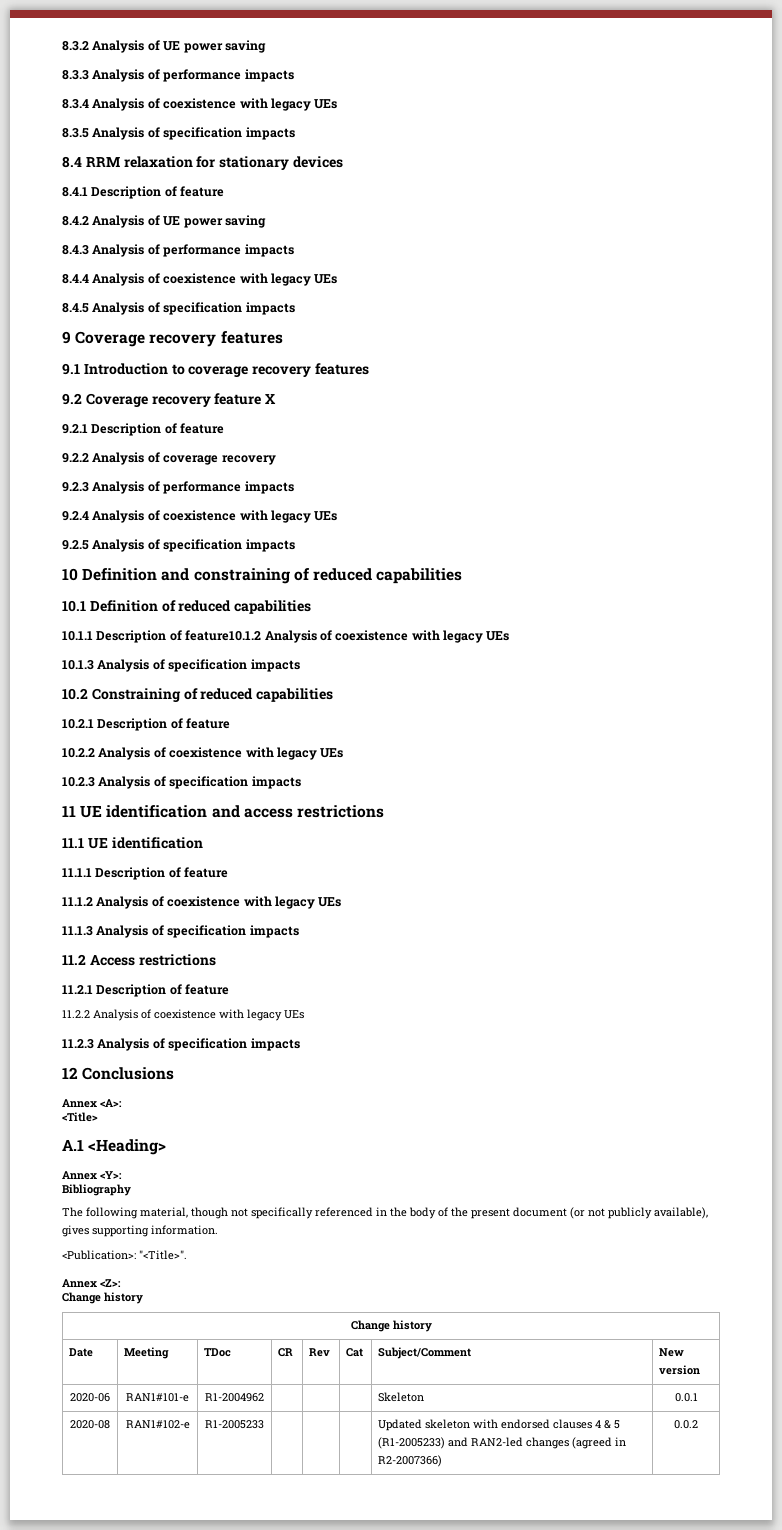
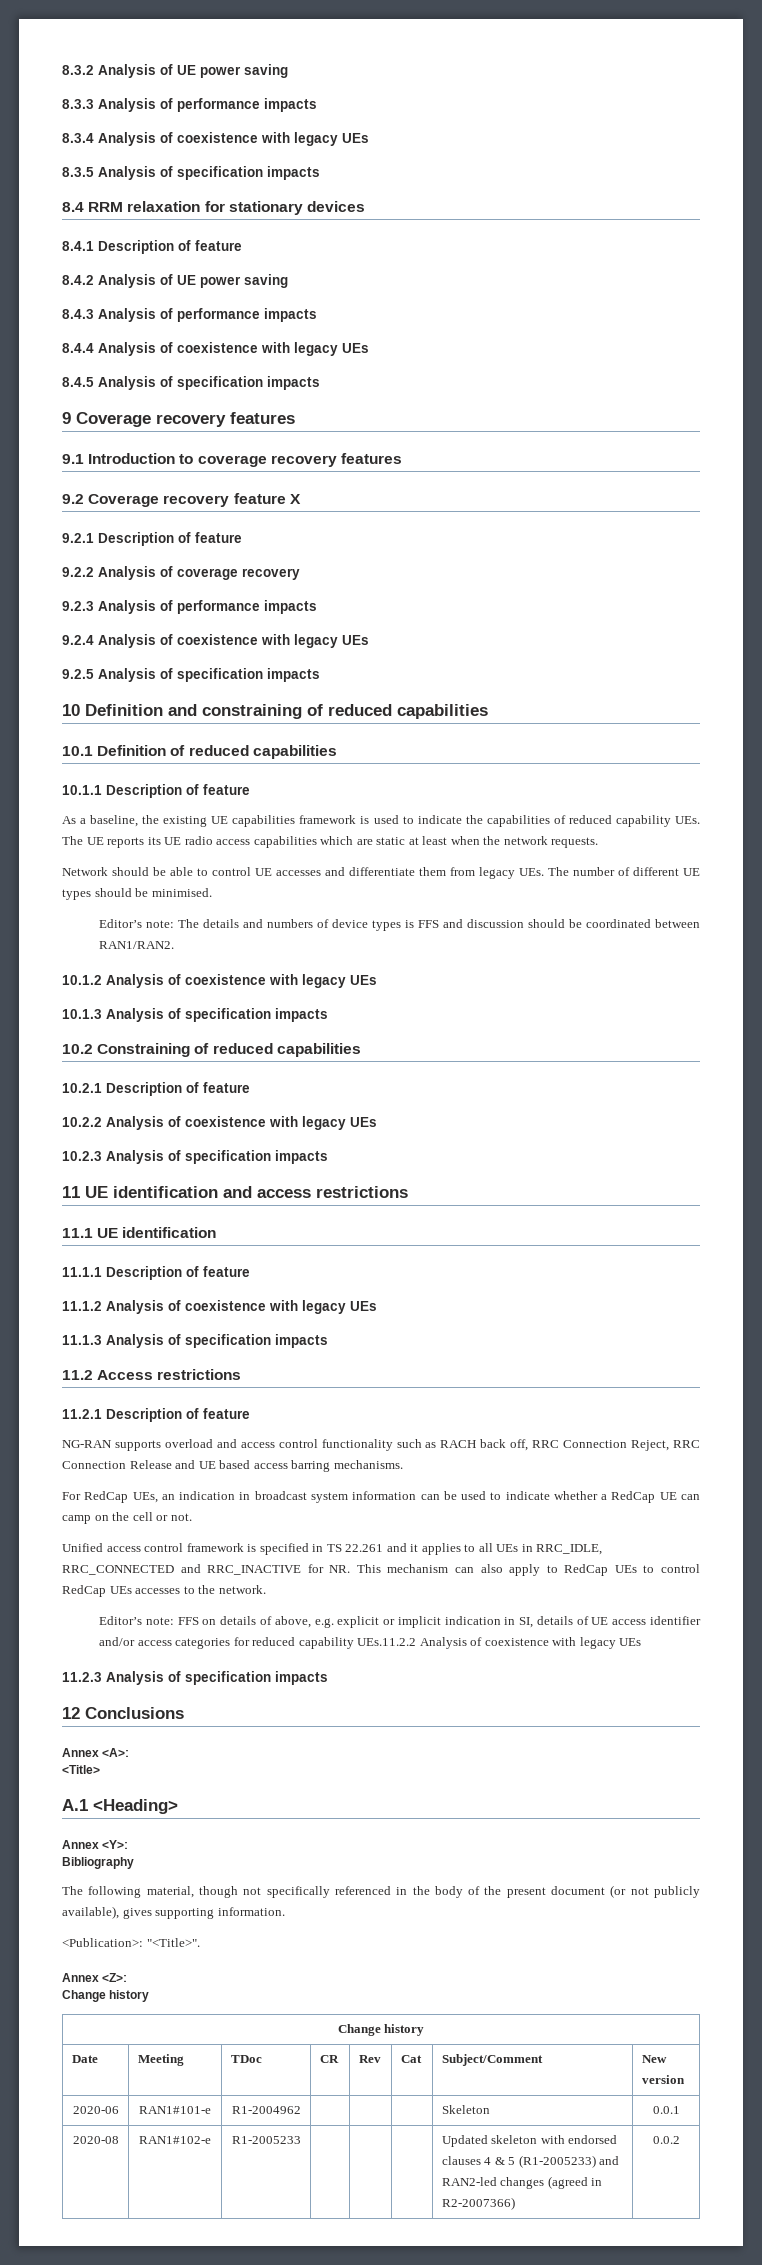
[185,630,262,641] feature10.1.2 -> [203,784,250,795] [62,815,700,827] [62,836,599,848] [62,867,700,879] [62,888,212,900] [99,919,700,931] [99,941,175,949] [62,975,102,985] feature // As a baseline, the existing UE capabilities framework is used to indicate the capabilities of reduced capability UEs. The UE reports its UE radio access capabilities which are static at least when the network requests. // Network should be able to control UE accesses and differentiate them from legacy UEs. The number of different UE types should be minimised. // Editor’s note: The details and numbers of device types is FFS and discussion should be coordinated between RAN1/RAN2. // 10.1.2
[62,1010,90,1018] 11.2.2 -> [62,1439,700,1451] [62,1460,403,1472] [62,1491,701,1503] [62,1512,192,1524] [62,1543,603,1555] [62,1564,700,1576] [62,1585,266,1597] [99,1616,701,1628] [99,1637,417,1649] NG-RAN supports overload and access control functionality such as RACH back off, RRC Connection Reject, RRC Connection Release and UE based access barring mechanisms. // For RedCap UEs, an indication in broadcast system information can be used to indicate whether a RedCap UE can camp on the cell or not. // Unified access control framework is specified in TS 22.261 and it applies to all UEs in RRC_IDLE, RRC_CONNECTED and RRC_INACTIVE for NR. This mechanism can also apply to RedCap UEs to control RedCap UEs accesses to the network. // Editor’s note: FFS on details of above, e.g. explicit or implicit indication in SI, details of UE access identifier and/or access categories for reduced capability UEs.11.2.2

